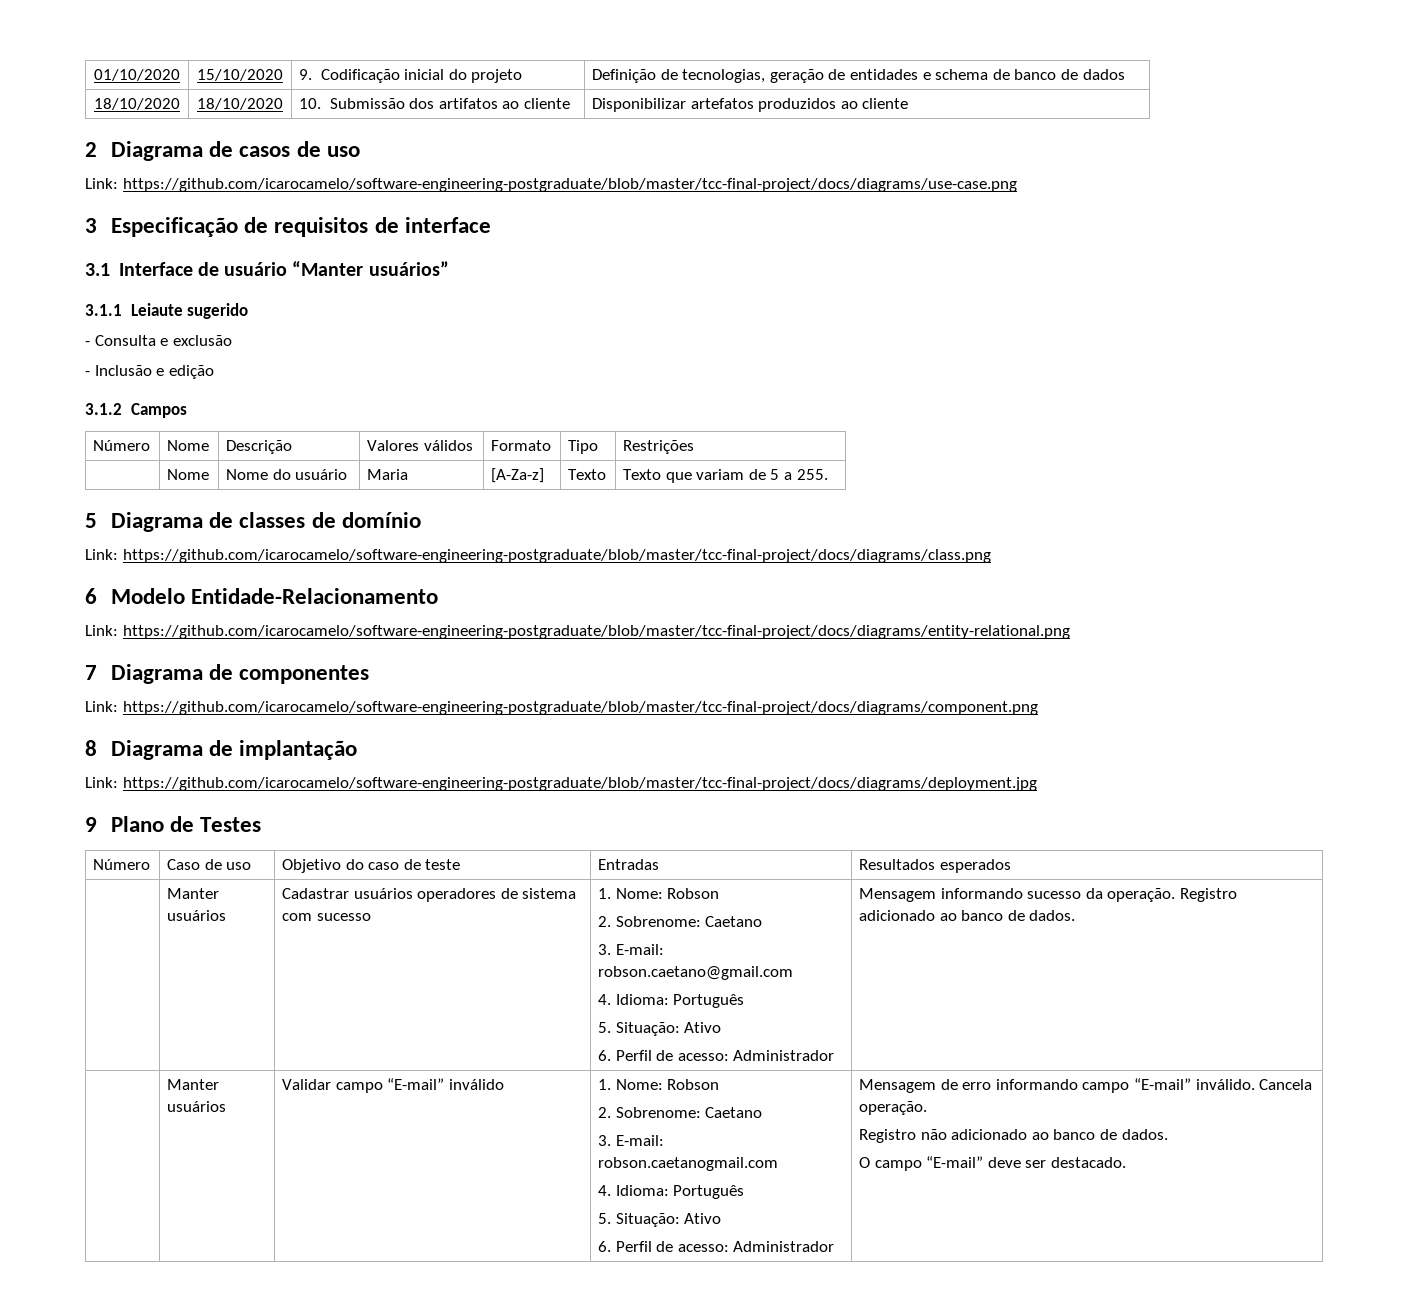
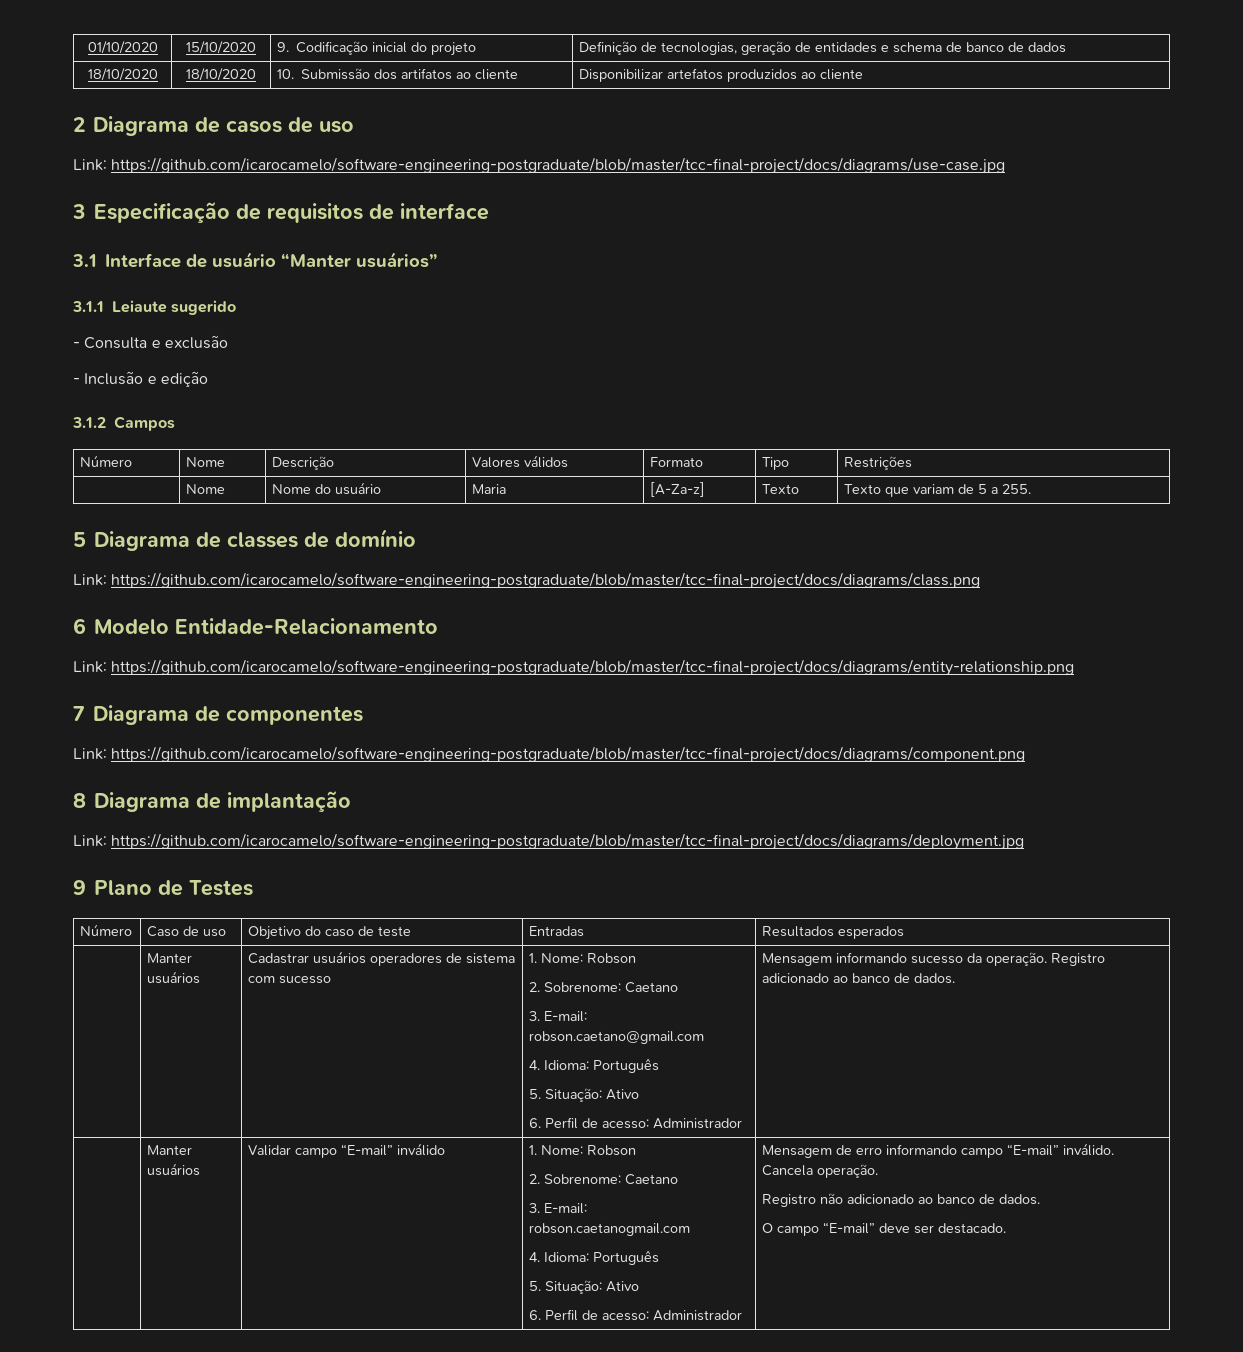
[122,178,1017,192] https://github.com/icarocamelo/software-engineering-postgraduate/blob/master/tcc-final-project/docs/diagrams/use-case.png -> [111,157,1006,174] https://github.com/icarocamelo/software-engineering-postgraduate/blob/master/tcc-final-project/docs/diagrams/use-case.jpg
[122,625,1070,639] https://github.com/icarocamelo/software-engineering-postgraduate/blob/master/tcc-final-project/docs/diagrams/entity-relational.png -> [111,659,1075,676] https://github.com/icarocamelo/software-engineering-postgraduate/blob/master/tcc-final-project/docs/diagrams/entity-relationship.png

